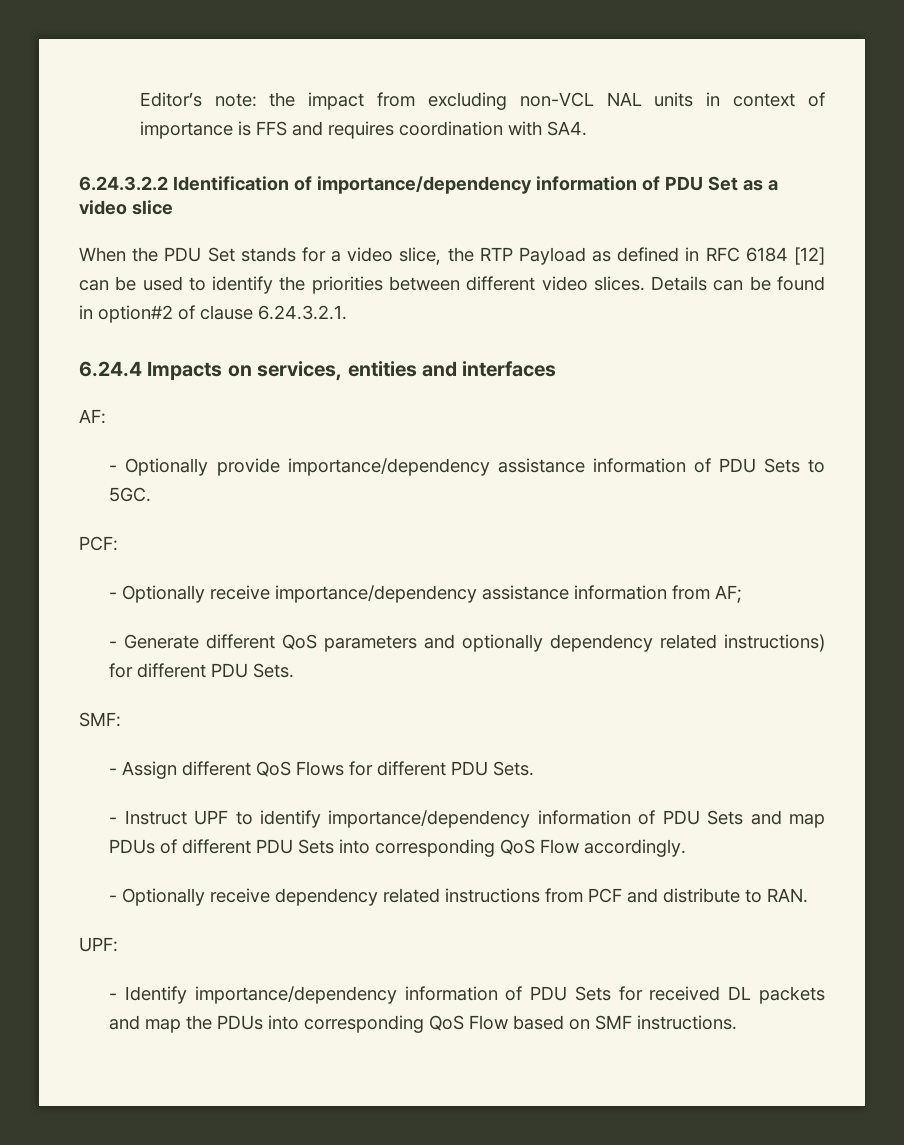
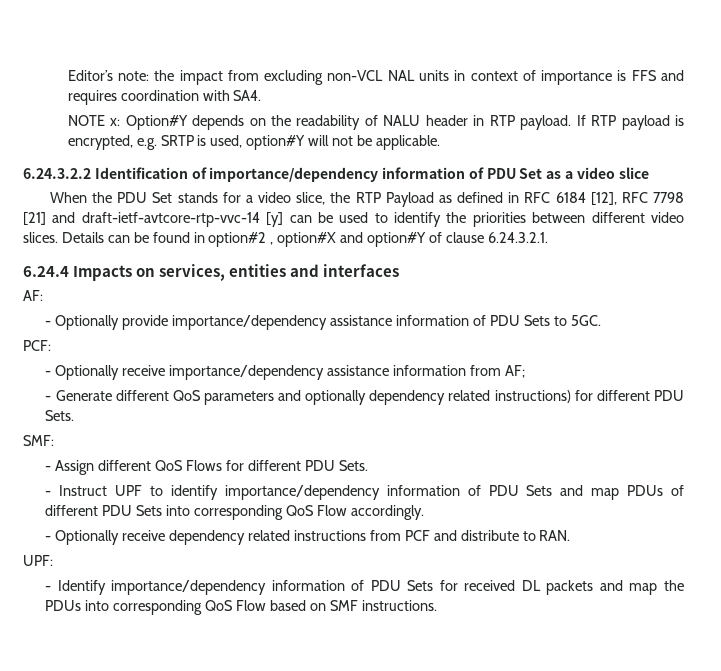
(587, 128) none -> [67,115,684,130] [67,135,440,150] // NOTE x: Option#Y depends on the readability of NALU header in RTP payload. If RTP payload is encrypted, e.g. SRTP is used, option#Y will not be applicable.
[793,247,825,265] [12] -> [590,192,685,205] [23,212,284,227] [12], RFC 7798 [21] and draft-ietf-avtcore-rtp-vvc-14 [y]
(173, 314) none -> [270,232,427,247] , option#X and option#Y

